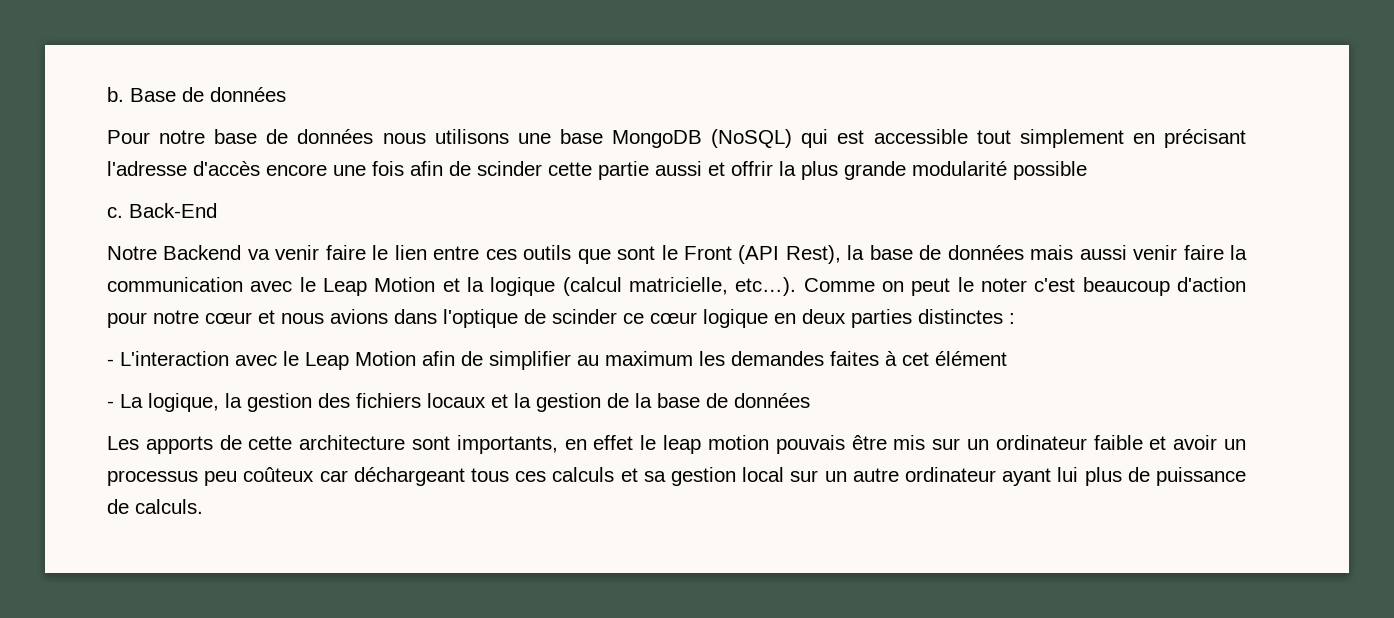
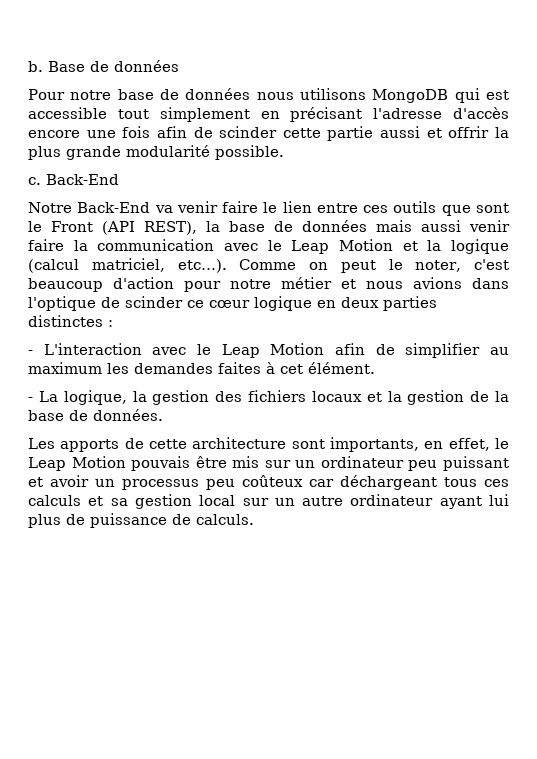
[517,129,793,148] une base MongoDB (NoSQL) -> [372,89,449,103] MongoDB
[1013,161,1087,180] possible -> [215,145,284,160] possible.
[163,245,242,260] Backend -> [77,202,151,213] Back-End
[785,245,841,264] Rest), -> [144,221,197,235] REST),
[628,277,728,295] matricielle, -> [91,258,165,272] matriciel,
[981,278,1027,292] noter -> [415,260,462,272] noter,
[205,312,252,324] cœur -> [281,277,332,289] métier
[935,351,1007,366] élément -> [308,362,375,374] élément.
[734,393,810,408] données -> [93,409,163,421] données.
[593,435,769,454] effet le leap motion -> [448,438,509,451] [28,456,126,471] effet, le Leap Motion
[1093,435,1143,450] faible -> [408,456,509,471] peu puissant

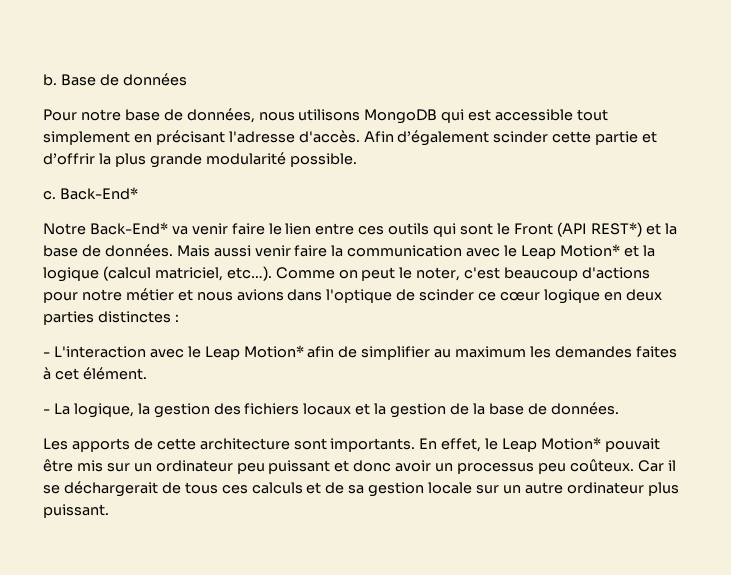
[185,88,251,100] données -> [186,108,255,123] données,
[452,107,509,119] [28,126,490,141] d'accès encore une fois afin de scinder cette partie aussi et offrir -> [298,130,658,146] [43,153,95,165] d'accès. Afin d’également scinder cette partie et d’offrir
[46,174,119,185] Back-End -> [59,187,138,200] Back-End*
[77,202,151,213] Back-End -> [89,222,168,235] Back-End*
[441,205,471,216] que -> [433,223,457,237] qui
[144,220,412,235] REST), la base de données mais -> [590,222,677,237] [43,244,210,257] REST*) et la base de données. Mais
[339,239,393,251] Motion -> [559,244,620,257] Motion*
[113,277,174,289] d'action -> [582,267,651,279] d'actions
[270,343,325,355] Motion -> [243,345,304,358] Motion*
[330,437,444,452] importants, en -> [330,438,438,452] importants. En
[71,456,191,471] Motion pouvais -> [541,437,660,452] Motion* pouvait
(43, 482) none -> [353,460,392,472] donc
[242,475,437,490] coûteux car déchargeant -> [569,459,676,472] [43,481,181,497] coûteux. Car il se déchargerait de
(104, 501) none -> [325,482,345,494] de
[199,495,236,506] local -> [428,482,473,494] locale
[439,494,510,509] [28,513,254,528] ayant lui plus de puissance de calculs. -> [647,482,679,496] [43,504,109,518] plus puissant.

